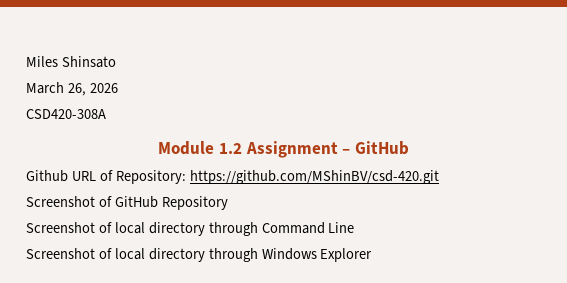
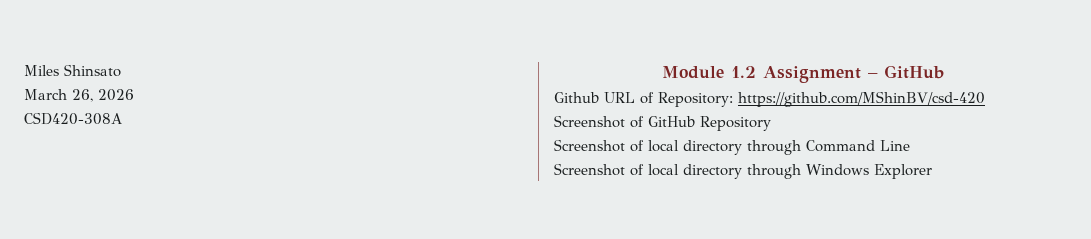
[189,170,439,184] https://github.com/MShinBV/csd-420.git -> [738,91,985,107] https://github.com/MShinBV/csd-420

